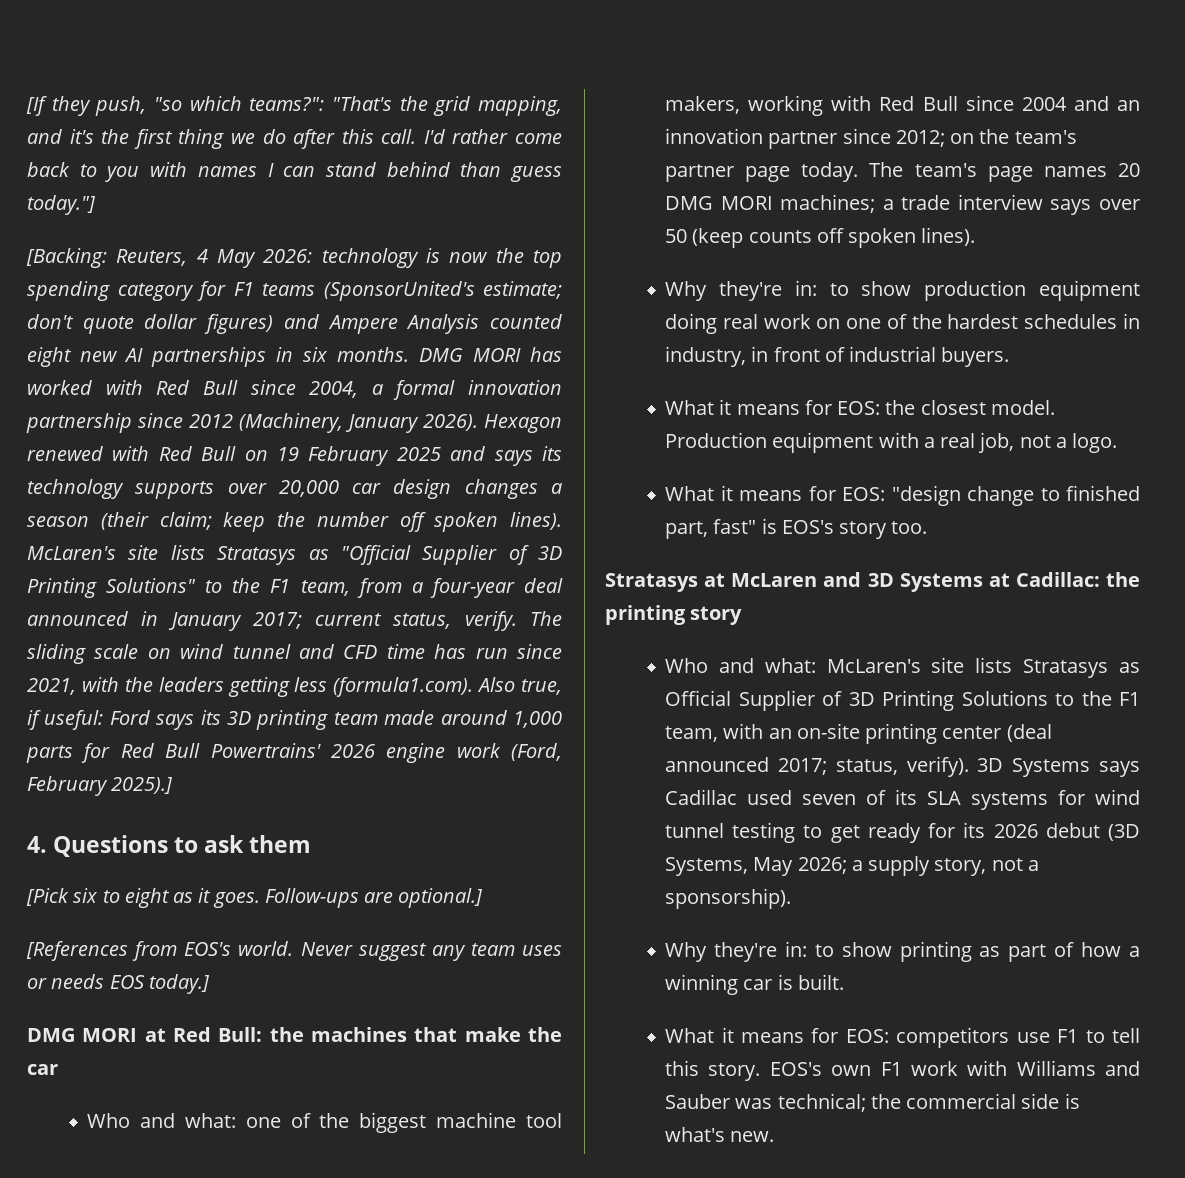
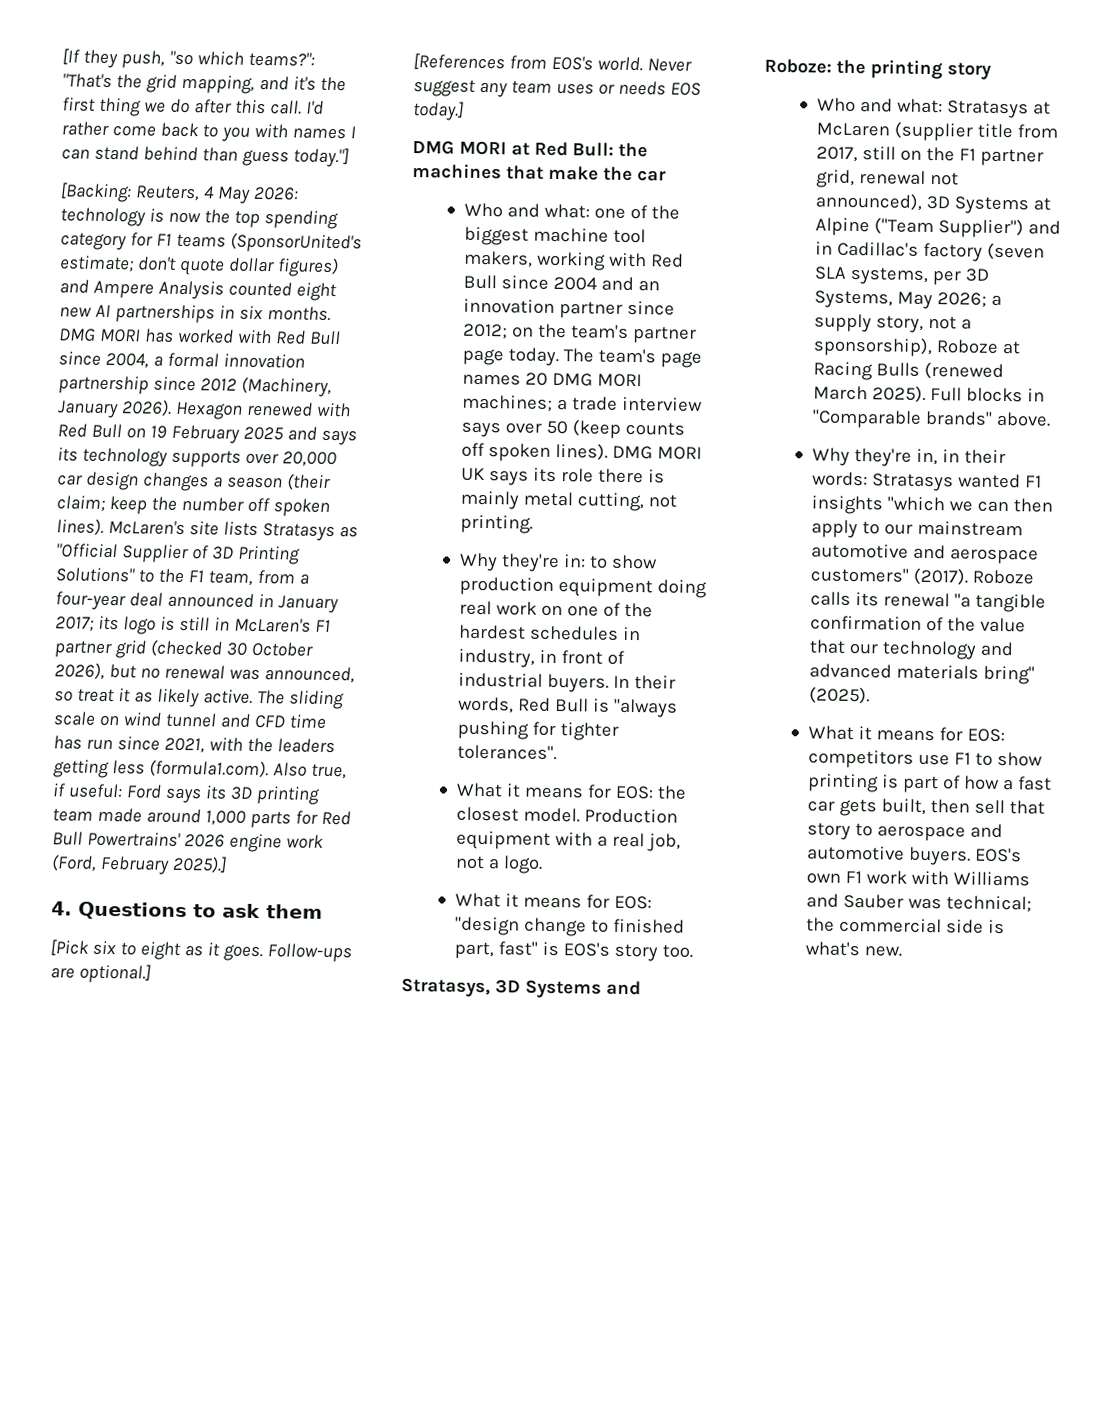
[315,611,517,631] current status, verify. -> [97,615,331,635] [54,639,313,659] [54,662,355,684] [54,688,253,708] its logo is still in McLaren's F1 partner grid (checked 30 October 2026), but no renewal was announced, so treat it as likely active.
(976, 236) none -> [612,445,703,460] [461,467,666,486] [460,490,678,512] [460,514,534,534] DMG MORI UK says its role there is mainly metal cutting, not printing.
(1010, 357) none -> [613,675,677,690] [458,696,679,718] [457,720,620,741] [457,744,558,761] In their words, Red Bull is "always pushing for tighter tolerances".
[605,572,1100,592] Stratasys at McLaren and 3D Systems at Cadillac: -> [401,977,641,999] [764,58,832,74] Stratasys, 3D Systems and Roboze:
[826,657,1140,678] [665,690,1140,711] [665,723,1052,744] [665,756,1140,777] [665,789,1140,810] [665,822,1140,843] McLaren's site lists Stratasys as Official Supplier of 3D Printing Solutions to the F1 team, with an on-site printing center (deal announced 2017; status, verify). 3D Systems says Cadillac used seven of its SLA systems for wind tunnel testing to get ready for its 2026 debut (3D -> [947,100,1052,119] [816,121,1059,142] [816,146,1045,167] [816,169,960,188] [815,192,1052,215] [815,217,1062,239] [815,241,1046,262] [814,266,991,286] Stratasys at McLaren (supplier title from 2017, still on the F1 partner grid, renewal not announced), 3D Systems at Alpine ("Team Supplier") and in Cadillac's factory (seven SLA systems, per 3D
[665,888,792,909] [665,941,1140,962] [665,974,844,995] sponsorship). // Why they're in: to show printing as part of how a winning car is built. -> [813,336,1022,358] [813,361,1005,381] [813,385,1046,403] [812,409,1052,429] [812,447,1007,467] [812,471,1043,492] [811,495,1054,515] [811,519,1024,539] [811,543,1040,565] [810,567,1035,586] [810,591,1047,613] [810,615,1027,633] [809,639,1015,660] [809,663,1036,685] [809,686,871,705] sponsorship), Roboze at Racing Bulls (renewed March 2025). Full blocks in "Comparable brands" above. // Why they're in, in their words: Stratasys wanted F1 insights "which we can then apply to our mainstream automotive and aerospace customers" (2017). Roboze calls its renewal "a tangible confirmation of the value that our technology and advanced materials bring" (2025).
[1112,1028,1140,1043] [665,1060,761,1081] tell this story. -> [997,751,1044,767] [807,773,1053,794] [807,798,1046,817] [807,822,1004,842] [807,845,972,866] show printing is part of how a fast car gets built, then sell that story to aerospace and automotive buyers.

